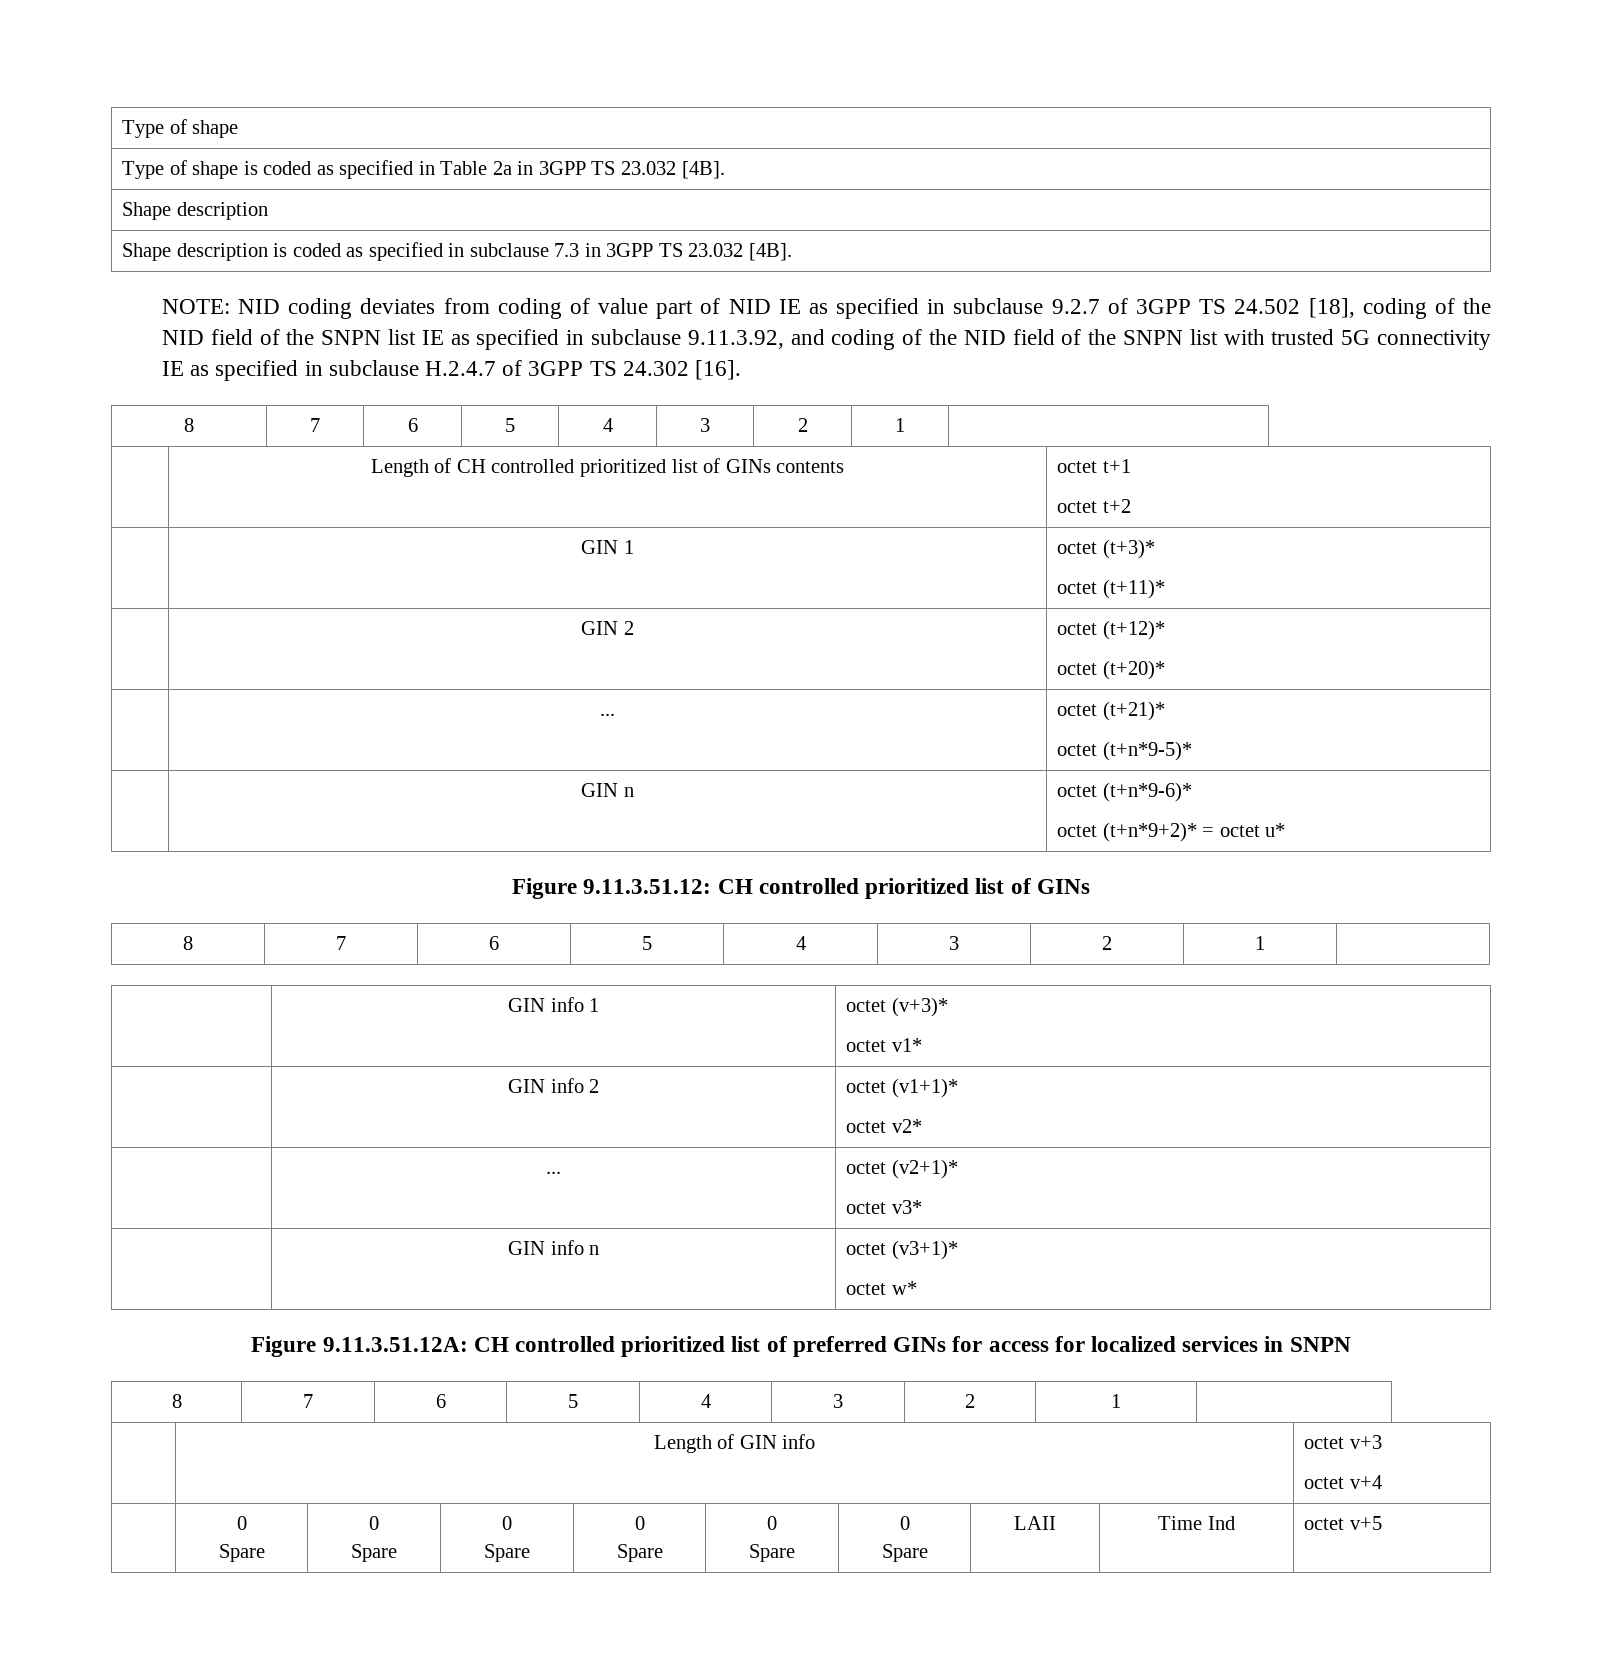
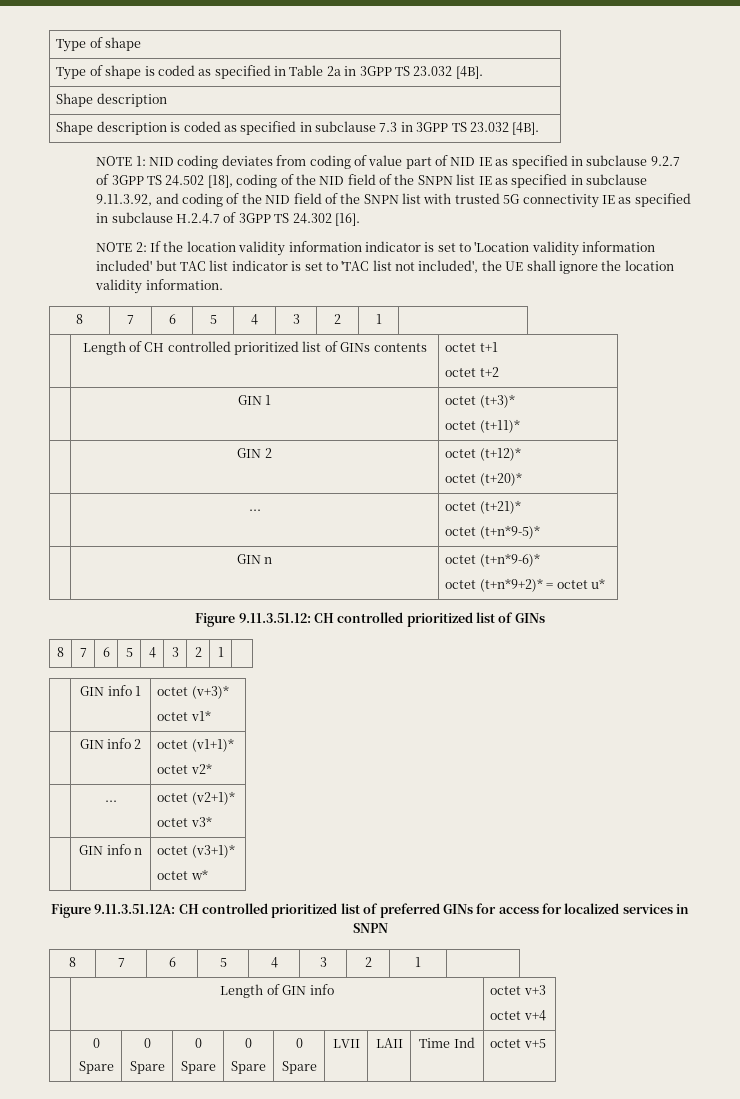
[161,299,230,314] NOTE: -> [96,156,146,166] NOTE 1:
(742, 370) none -> [96,241,656,256] [96,260,674,274] [95,279,223,294] // NOTE 2: If the location validity information indicator is set to 'Location validity information included' but TAC list indicator is set to 'TAC list not included', the UE shall ignore the location validity information.
[899,1516,910,1530] [881,1544,928,1562] 0 // Spare -> [332,1039,360,1048] LVII

